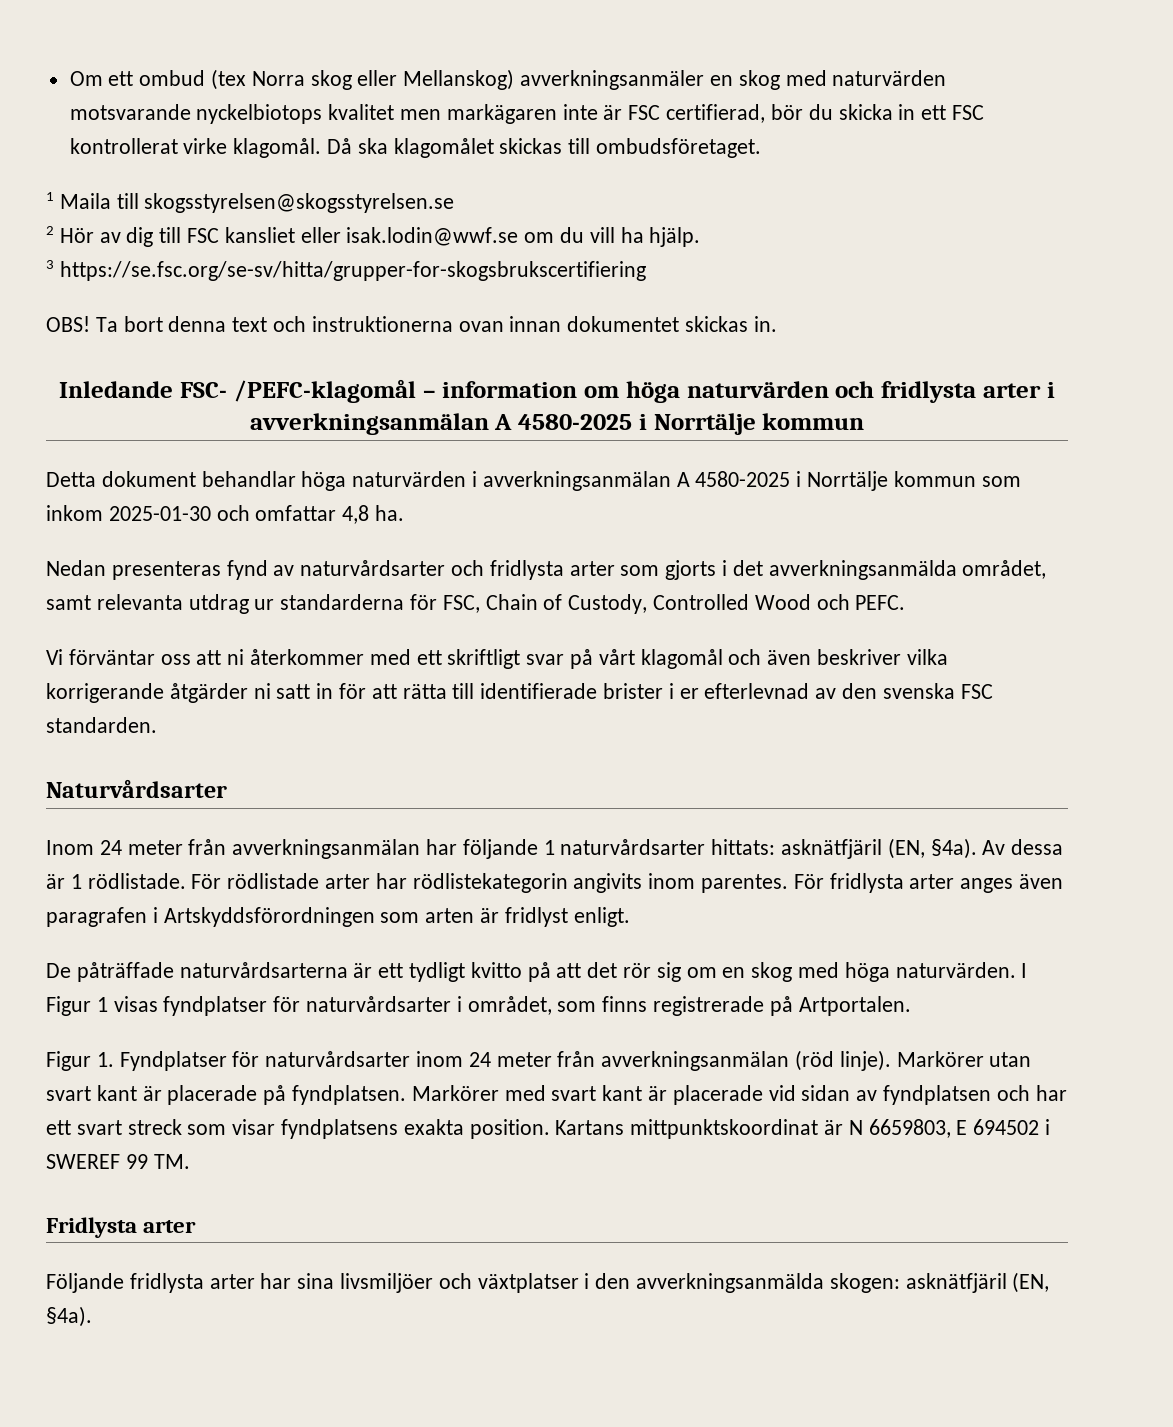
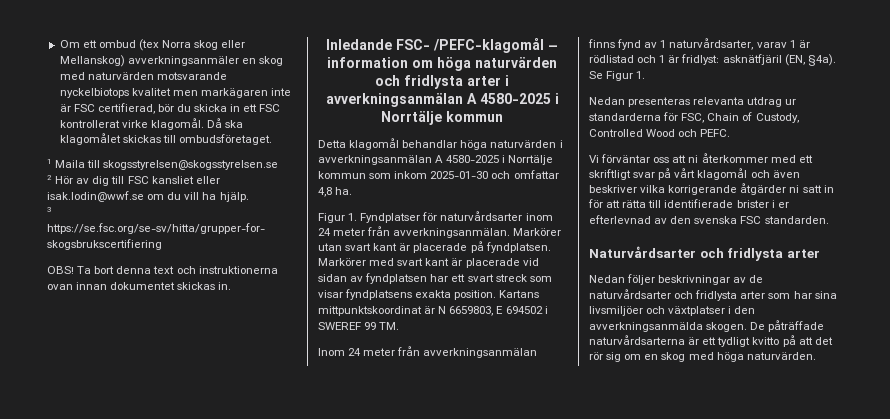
[101,471,196,487] dokument -> [349,138,400,150] klagomål
[46,560,1047,580] [46,595,91,610] Nedan presenteras fynd av naturvårdsarter och fridlysta arter som gjorts i det avverkningsanmälda området, samt -> [318,211,553,223] [318,226,562,238] [318,241,551,253] [318,258,539,268] [318,273,552,284] [318,289,540,300] [318,306,548,316] [318,322,400,330] [318,346,538,358] [588,38,810,50] [589,54,836,66] [589,71,646,81] [589,97,691,107] Figur 1. Fyndplatser för naturvårdsarter inom 24 meter från avverkningsanmälan. Markörer utan svart kant är placerade på fyndplatsen. Markörer med svart kant är placerade vid sidan av fyndplatsen har ett svart streck som visar fyndplatsens exakta position. Kartans mittpunktskoordinat är N 6659803, E 694502 i SWEREF 99 TM. // Inom 24 meter från avverkningsanmälan finns fynd av 1 naturvårdsarter, varav 1 är rödlistad och 1 är fridlyst: asknätfjäril (EN, §4a). Se Figur 1. // Nedan presenteras
[46,838,1064,859] [46,873,1064,893] [46,907,630,927] // Inom 24 meter från avverkningsanmälan har följande 1 naturvårdsarter hittats: asknätfjäril (EN, §4a). Av dessa är 1 rödlistade. För rödlistade arter har rödlistekategorin angivits inom parentes. För fridlysta arter anges även paragrafen i Artskyddsförordningen som arten är fridlyst enligt. // -> [699,248,820,261] [589,274,764,285] [589,289,837,301] [589,306,756,316] [589,322,748,332] och fridlysta arter // Nedan följer beskrivningar av de naturvårdsarter och fridlysta arter som har sina livsmiljöer och växtplatser i den avverkningsanmälda skogen.
[1021,963,1028,978] [46,996,911,1016] [46,1050,1032,1071] [46,1085,1067,1105] [46,1119,1051,1139] [46,1154,190,1169] [46,1217,197,1238] [46,1272,1050,1293] [46,1306,92,1327] I Figur 1 visas fyndplatser för naturvårdsarter i området, som finns registrerade på Artportalen. // Figur 1. Fyndplatser för naturvårdsarter inom 24 meter från avverkningsanmälan (röd linje). Markörer utan svart kant är placerade på fyndplatsen. Markörer med svart kant är placerade vid sidan av fyndplatsen och har ett svart streck som visar fyndplatsens exakta position. Kartans mittpunktskoordinat är N 6659803, E 694502 i SWEREF 99 TM. // Fridlysta arter // Följande fridlysta arter har sina livsmiljöer och växtplatser i den avverkningsanmälda skogen: asknätfjäril (EN, §4a). -> (816, 356) none

